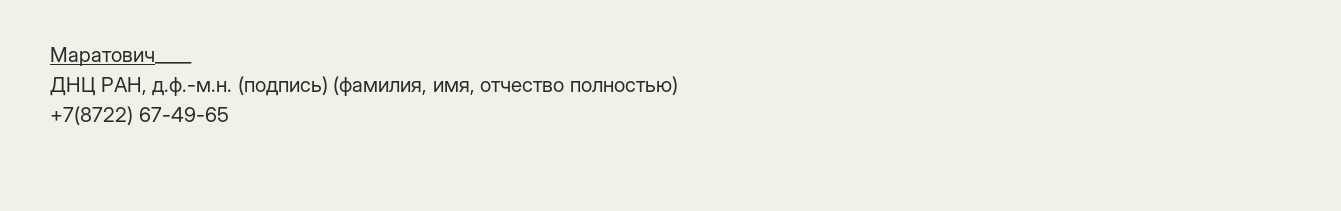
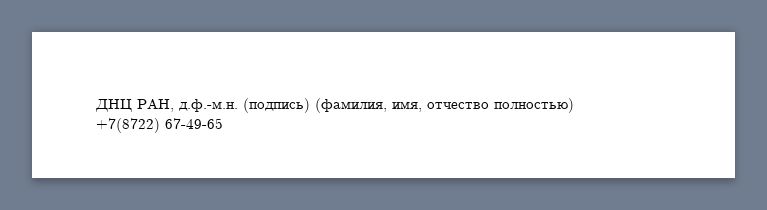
[50,47,192,66] Маратович____ // -> (95, 105) none

